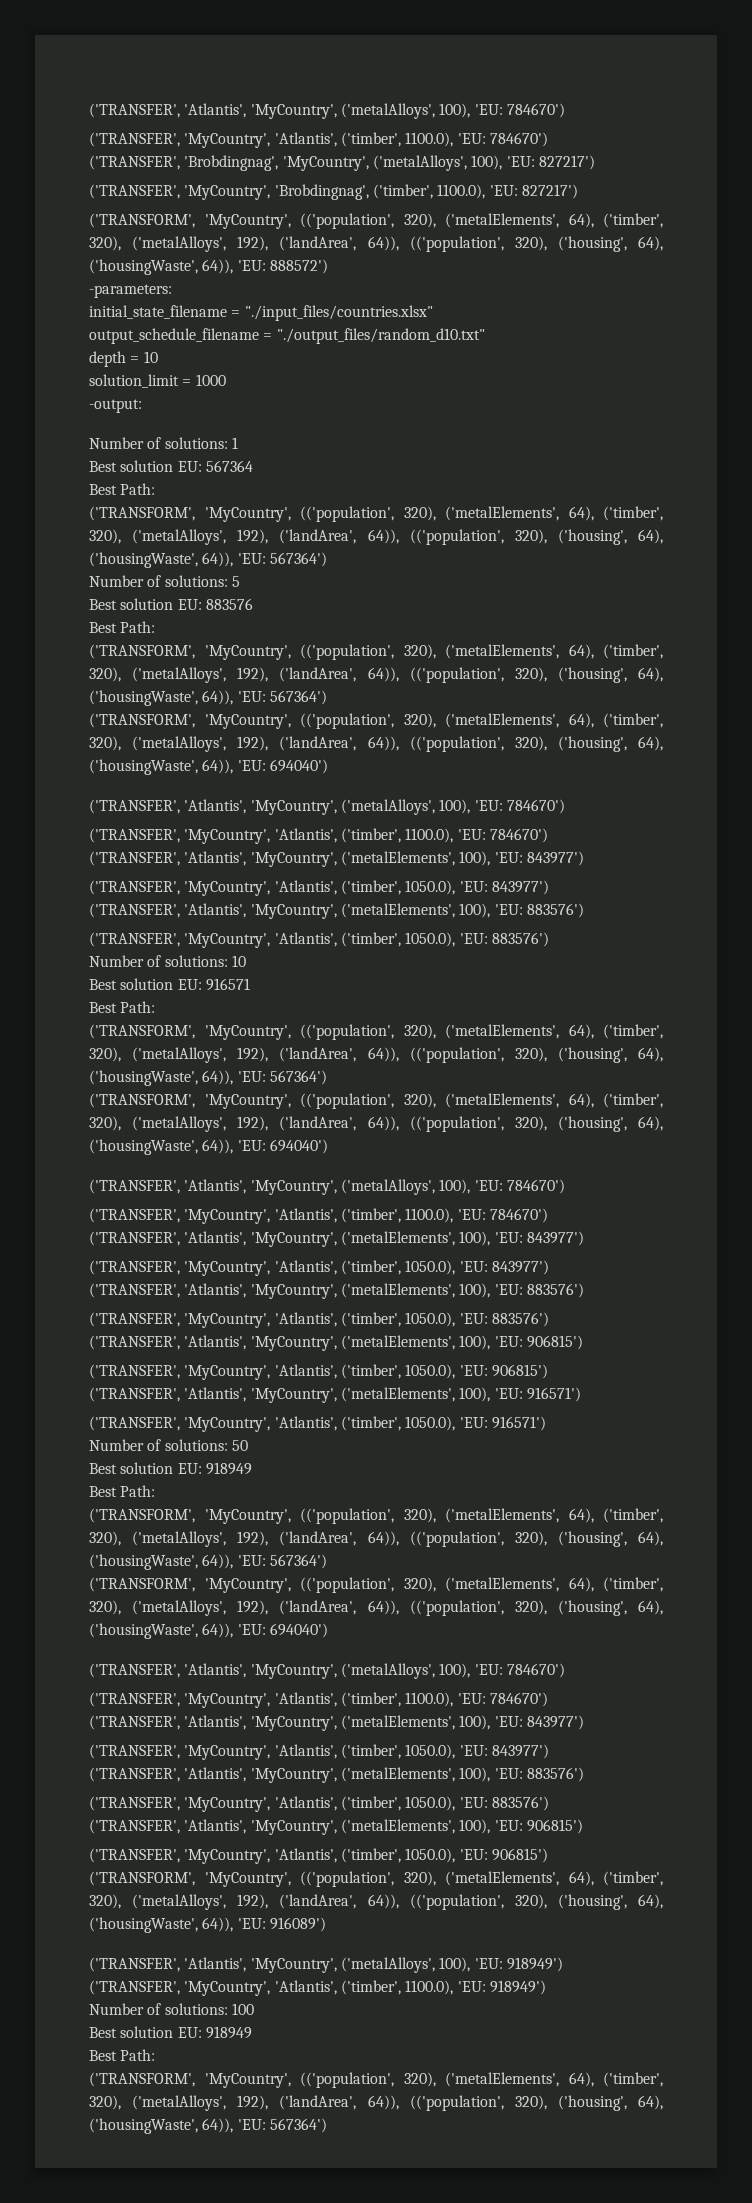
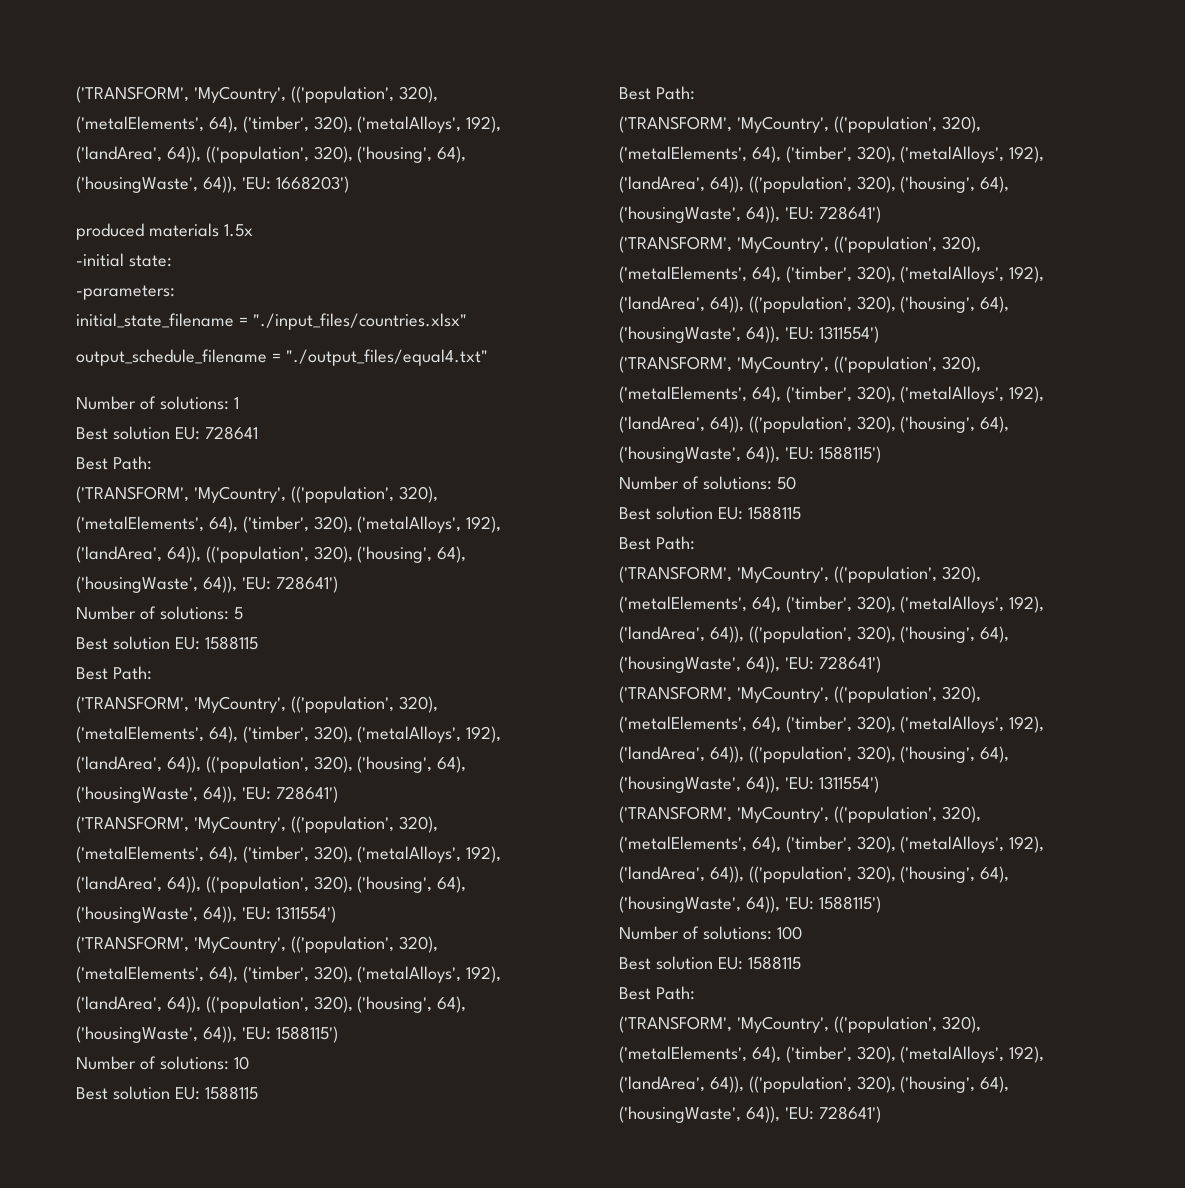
[89,103,565,119] [89,132,548,148] [89,155,595,171] [89,184,578,200] ('TRANSFER', 'Atlantis', 'MyCountry', ('metalAlloys', 100), 'EU: 784670') // ('TRANSFER', 'MyCountry', 'Atlantis', ('timber', 1100.0), 'EU: 784670') // ('TRANSFER', 'Brobdingnag', 'MyCountry', ('metalAlloys', 100), 'EU: 827217') // ('TRANSFER', 'MyCountry', 'Brobdingnag', ('timber', 1100.0), 'EU: 827217') // -> (76, 94) none
[269,259,328,274] 888572') -> [275,176,349,193] [76,223,253,240] [76,253,172,267] 1668203') // produced materials 1.5x // -initial state:
[276,328,485,344] [89,351,158,367] [89,374,226,388] [89,399,142,413] "./output_files/random_d10.txt" // depth = 10 // solution_limit = 1000 // -output: -> [285,349,488,366] "./output_files/equal4.txt"
[205,460,253,472] 567364 -> [204,426,258,440] 728641
[269,552,327,567] 567364') -> [275,576,338,593] 728641')
[205,598,253,610] 883576 -> [204,636,258,650] 1588115
[269,690,327,705] 567364') -> [275,786,338,803] 728641')
[269,759,328,774] [89,799,565,815] [89,828,548,844] [89,851,584,867] [89,880,549,896] [89,903,584,919] [89,932,549,948] 694040') // ('TRANSFER', 'Atlantis', 'MyCountry', ('metalAlloys', 100), 'EU: 784670') // ('TRANSFER', 'MyCountry', 'Atlantis', ('timber', 1100.0), 'EU: 784670') // ('TRANSFER', 'Atlantis', 'MyCountry', ('metalElements', 100), 'EU: 843977') // ('TRANSFER', 'MyCountry', 'Atlantis', ('timber', 1050.0), 'EU: 843977') // ('TRANSFER', 'Atlantis', 'MyCountry', ('metalElements', 100), 'EU: 883576') // ('TRANSFER', 'MyCountry', 'Atlantis', ('timber', 1050.0), 'EU: 883576') -> [275,906,336,923] [76,936,438,953] [76,966,502,983] [76,996,467,1013] [76,1026,338,1043] 1311554') // ('TRANSFORM', 'MyCountry', (('population', 320), ('metalElements', 64), ('timber', 320), ('metalAlloys', 192), ('landArea', 64)), (('population', 320), ('housing', 64), ('housingWaste', 64)), 'EU: 1588115')
[205,978,250,991] 916571 -> [204,1086,258,1100] 1588115
[269,1070,327,1085] 567364') -> [818,206,881,223] 728641')
[269,1139,328,1154] [89,1179,565,1195] [89,1208,548,1224] [89,1231,584,1247] [89,1260,549,1276] [89,1283,584,1299] [89,1312,549,1328] [89,1335,583,1351] [89,1364,548,1380] [89,1387,581,1403] [89,1416,546,1432] 694040') // ('TRANSFER', 'Atlantis', 'MyCountry', ('metalAlloys', 100), 'EU: 784670') // ('TRANSFER', 'MyCountry', 'Atlantis', ('timber', 1100.0), 'EU: 784670') // ('TRANSFER', 'Atlantis', 'MyCountry', ('metalElements', 100), 'EU: 843977') // ('TRANSFER', 'MyCountry', 'Atlantis', ('timber', 1050.0), 'EU: 843977') // ('TRANSFER', 'Atlantis', 'MyCountry', ('metalElements', 100), 'EU: 883576') // ('TRANSFER', 'MyCountry', 'Atlantis', ('timber', 1050.0), 'EU: 883576') // ('TRANSFER', 'Atlantis', 'MyCountry', ('metalElements', 100), 'EU: 906815') // ('TRANSFER', 'MyCountry', 'Atlantis', ('timber', 1050.0), 'EU: 906815') // ('TRANSFER', 'Atlantis', 'MyCountry', ('metalElements', 100), 'EU: 916571') // ('TRANSFER', 'MyCountry', 'Atlantis', ('timber', 1050.0), 'EU: 916571') -> [818,326,879,343] [619,356,981,373] [619,386,1045,403] [619,416,1010,433] [619,446,881,463] 1311554') // ('TRANSFORM', 'MyCountry', (('population', 320), ('metalElements', 64), ('timber', 320), ('metalAlloys', 192), ('landArea', 64)), (('population', 320), ('housing', 64), ('housingWaste', 64)), 'EU: 1588115')
[205,1462,252,1475] 918949 -> [747,506,801,520] 1588115
[269,1554,327,1569] 567364') -> [818,656,881,673] 728641')
[269,1623,328,1638] [89,1663,565,1679] [89,1692,548,1708] [89,1715,584,1731] [89,1744,549,1760] [89,1767,584,1783] [89,1796,549,1812] [89,1819,583,1835] [89,1848,548,1864] 694040') // ('TRANSFER', 'Atlantis', 'MyCountry', ('metalAlloys', 100), 'EU: 784670') // ('TRANSFER', 'MyCountry', 'Atlantis', ('timber', 1100.0), 'EU: 784670') // ('TRANSFER', 'Atlantis', 'MyCountry', ('metalElements', 100), 'EU: 843977') // ('TRANSFER', 'MyCountry', 'Atlantis', ('timber', 1050.0), 'EU: 843977') // ('TRANSFER', 'Atlantis', 'MyCountry', ('metalElements', 100), 'EU: 883576') // ('TRANSFER', 'MyCountry', 'Atlantis', ('timber', 1050.0), 'EU: 883576') // ('TRANSFER', 'Atlantis', 'MyCountry', ('metalElements', 100), 'EU: 906815') // ('TRANSFER', 'MyCountry', 'Atlantis', ('timber', 1050.0), 'EU: 906815') -> [818,776,879,793] 1311554')
[269,1917,326,1932] [89,1957,563,1973] [89,1980,546,1996] 916089') // ('TRANSFER', 'Atlantis', 'MyCountry', ('metalAlloys', 100), 'EU: 918949') // ('TRANSFER', 'MyCountry', 'Atlantis', ('timber', 1100.0), 'EU: 918949') -> [818,896,881,913] 1588115')
[205,2026,252,2039] 918949 -> [747,956,801,970] 1588115
[269,2118,327,2133] 567364') -> [818,1106,881,1123] 728641')

